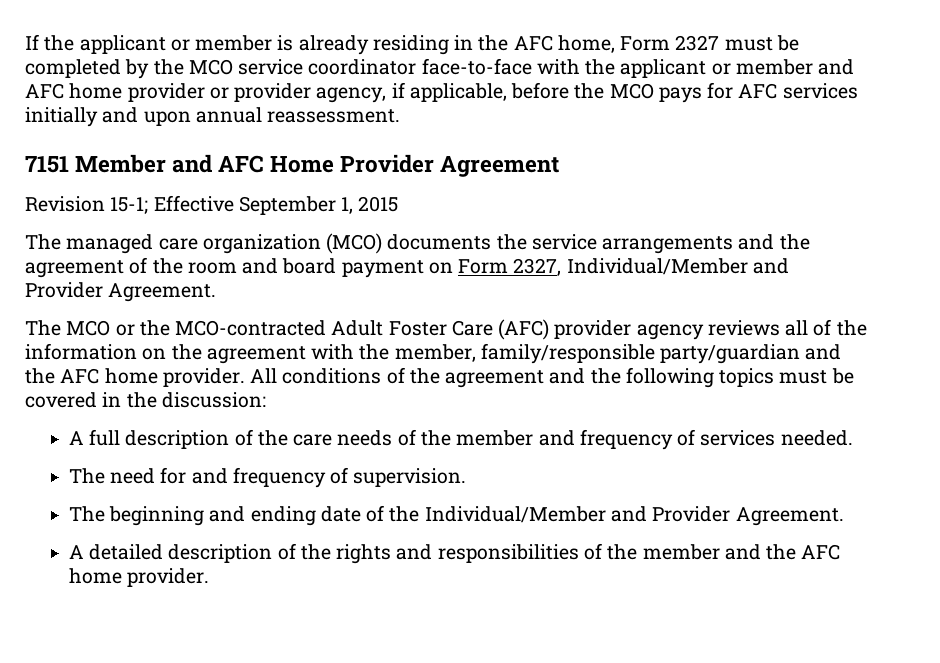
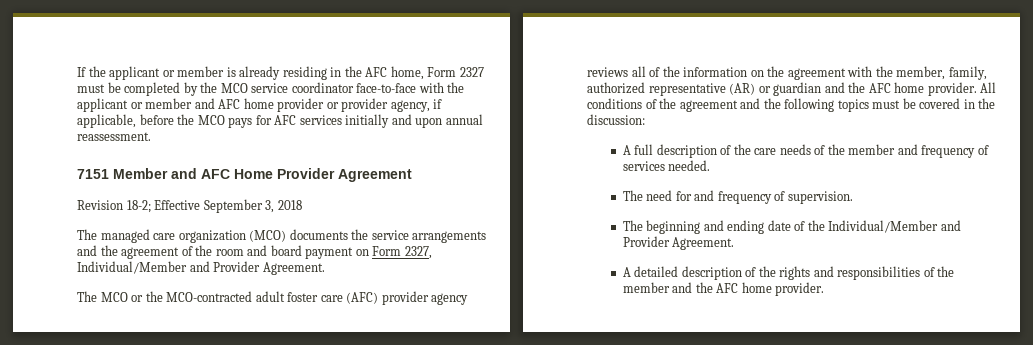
[110,197,149,214] 15-1; -> [126,200,151,213] 18-2;
[341,196,399,214] 1, 2015 -> [265,200,302,213] 3, 2018
[331,320,493,336] Adult Foster Care -> [255,291,343,302] adult foster care
[480,343,801,364] family/responsible party/guardian -> [948,66,987,80] [587,82,822,96] family, authorized representative (AR) or guardian

